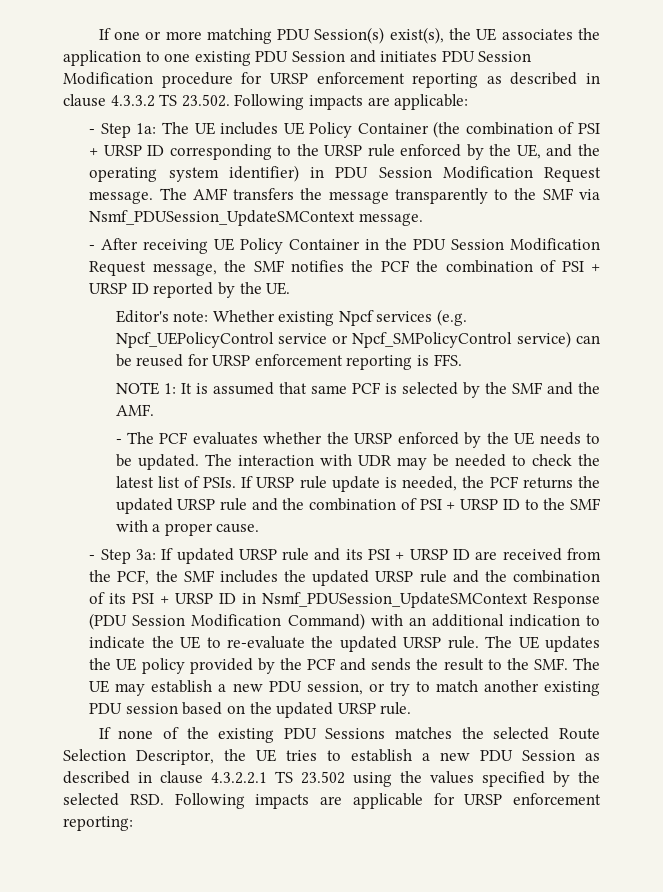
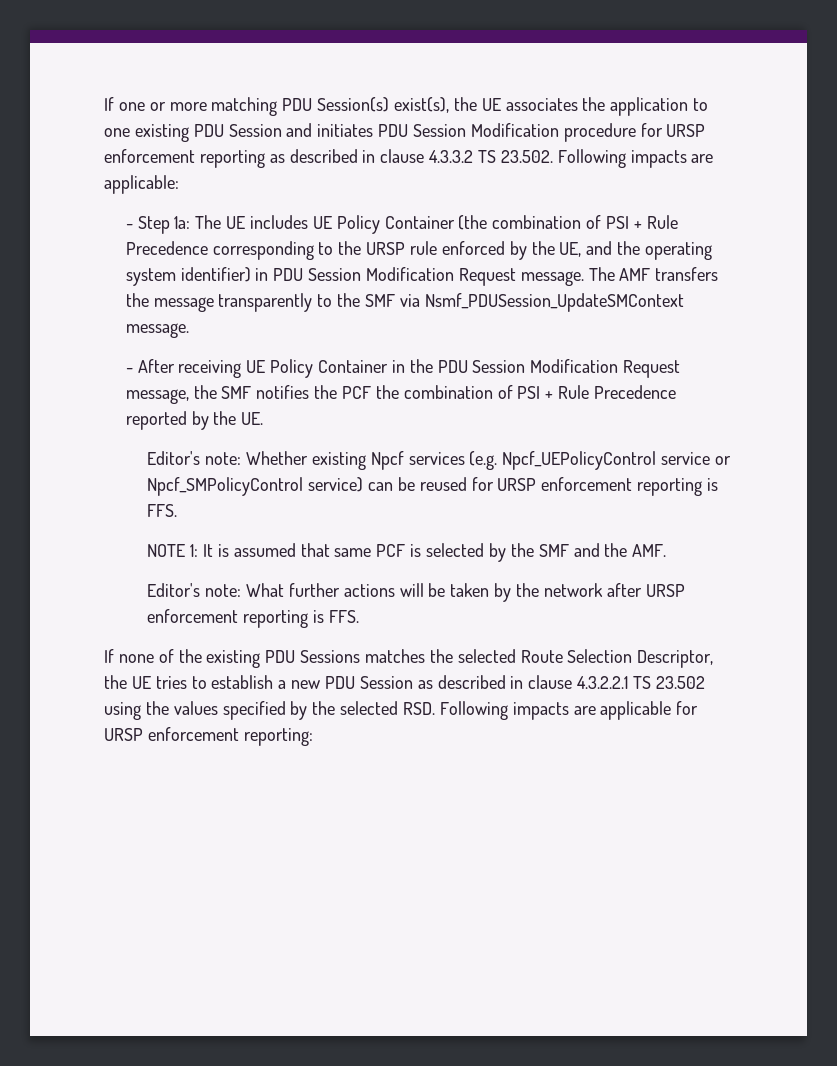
[103,145,165,156] URSP ID -> [646,215,678,229] [125,241,208,255] Rule Precedence
[89,283,149,294] URSP ID -> [558,385,676,399] Rule Precedence
[115,432,600,448] [115,454,600,470] [115,476,600,492] [115,498,601,514] [115,520,260,536] [89,548,602,564] [89,570,600,586] [89,592,600,608] [89,613,600,630] [89,636,601,652] [89,658,601,674] [89,680,600,696] [89,702,412,718] - The PCF evaluates whether the URSP enforced by the UE needs to be updated. The interaction with UDR may be needed to check the latest list of PSIs. If URSP rule update is needed, the PCF returns the updated URSP rule and the combination of PSI + URSP ID to the SMF with a proper cause. // - Step 3a: If updated URSP rule and its PSI + URSP ID are received from the PCF, the SMF includes the updated URSP rule and the combination of its PSI + URSP ID in Nsmf_PDUSession_UpdateSMContext Response (PDU Session Modification Command) with an additional indication to indicate the UE to re-evaluate the updated URSP rule. The UE updates the UE policy provided by the PCF and sends the result to the SMF. The UE may establish a new PDU session, or try to match another existing PDU session based on the updated URSP rule. -> [147,583,685,602] [147,609,359,628] Editor's note: What further actions will be taken by the network after URSP enforcement reporting is FFS.

